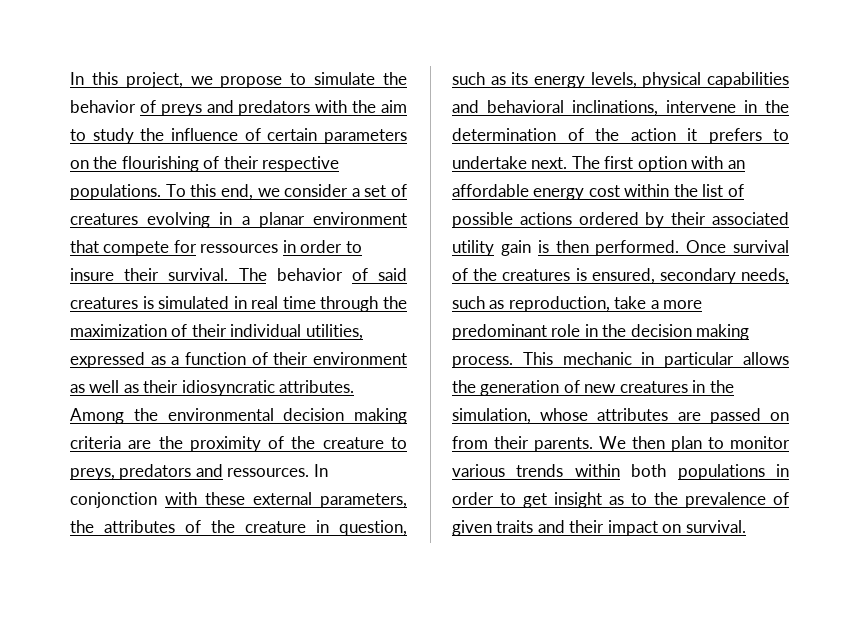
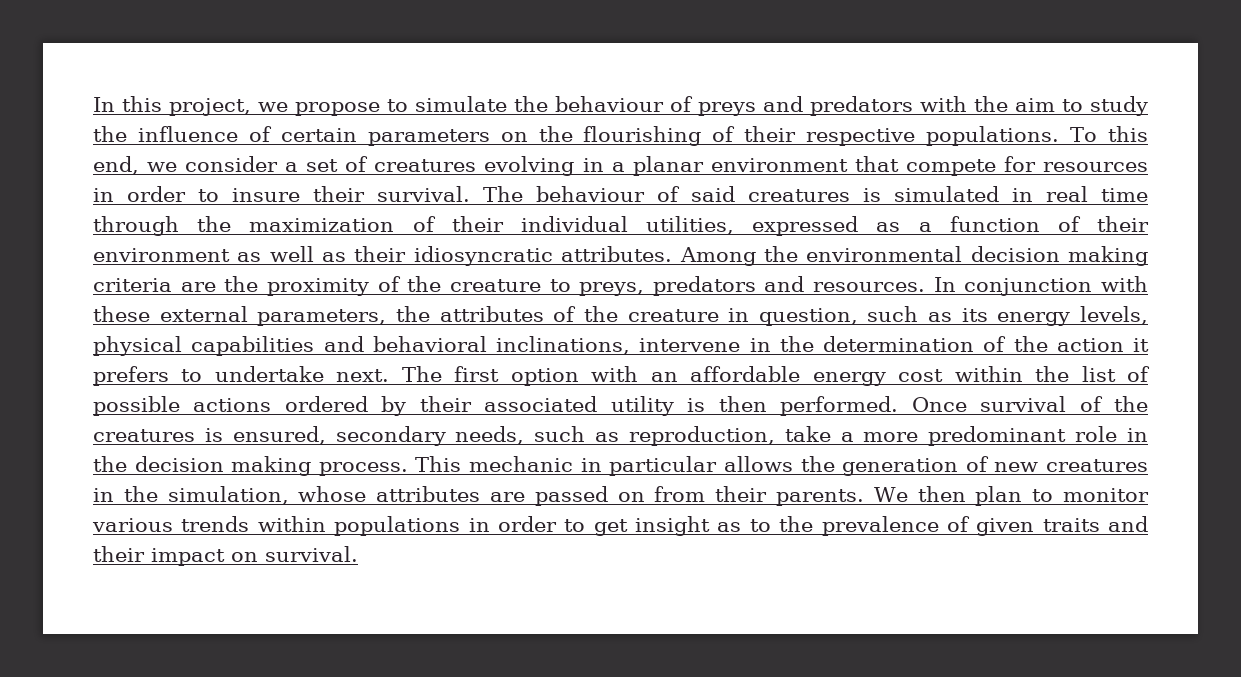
[70,100,136,113] behavior -> [555,96,664,112] behaviour
[200,244,279,253] ressources -> [1043,162,1149,172] resources
[276,268,343,281] behavior -> [536,186,645,202] behaviour
[227,464,328,477] [70,492,157,508] ressources. In conjonction -> [813,277,1093,296] resources. In conjunction
[500,240,531,256] gain -> (674, 406) none
[631,464,667,477] both -> (326, 524) none

